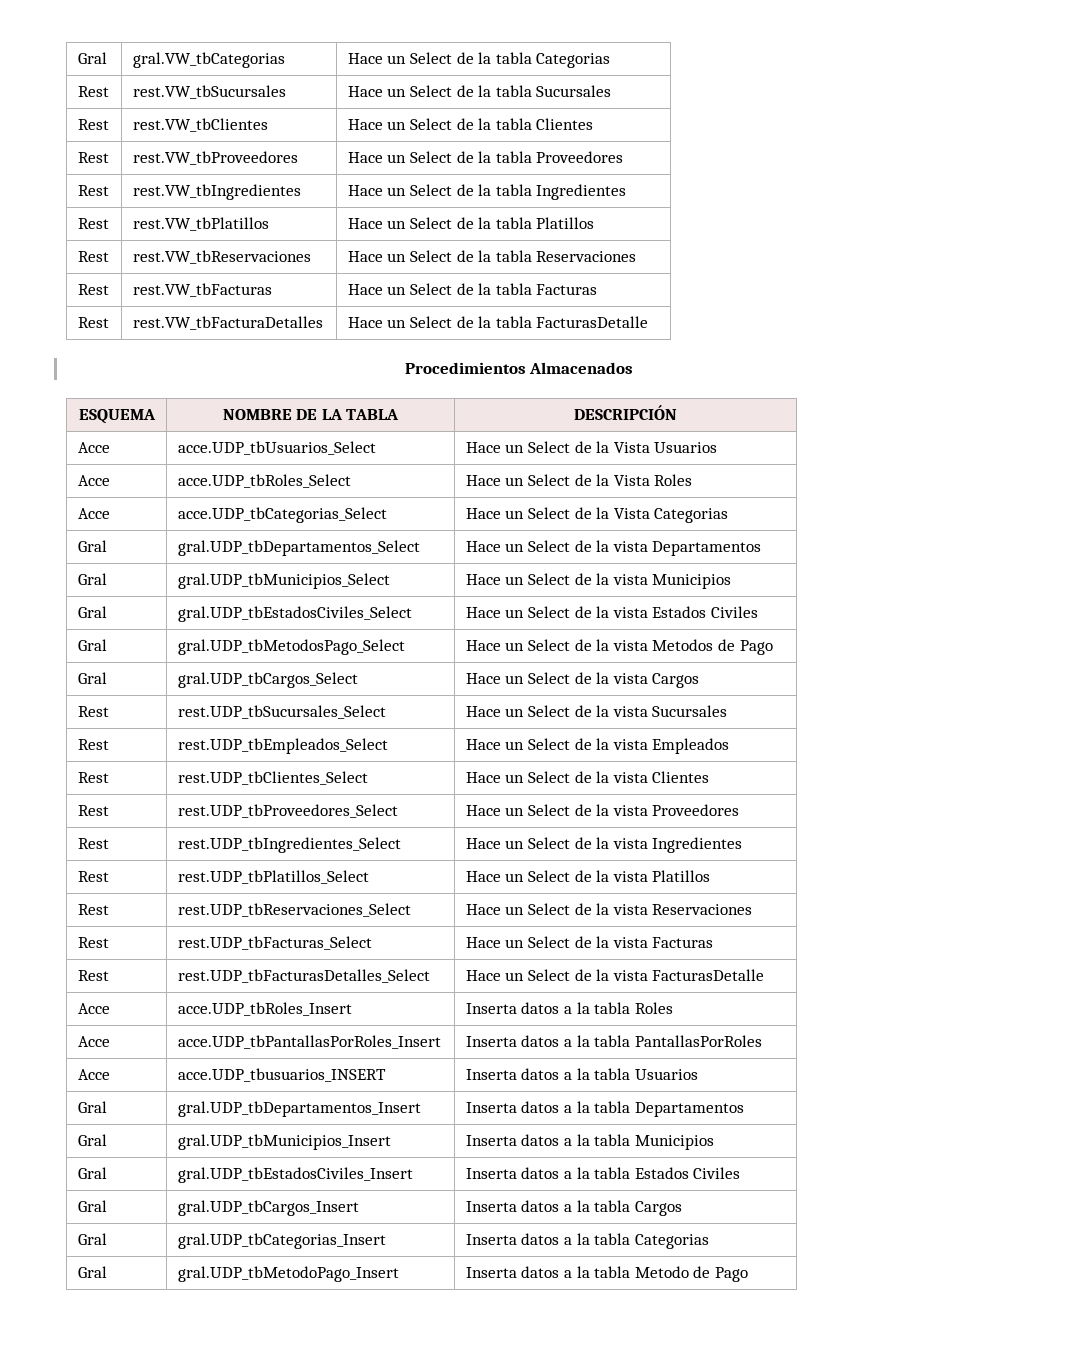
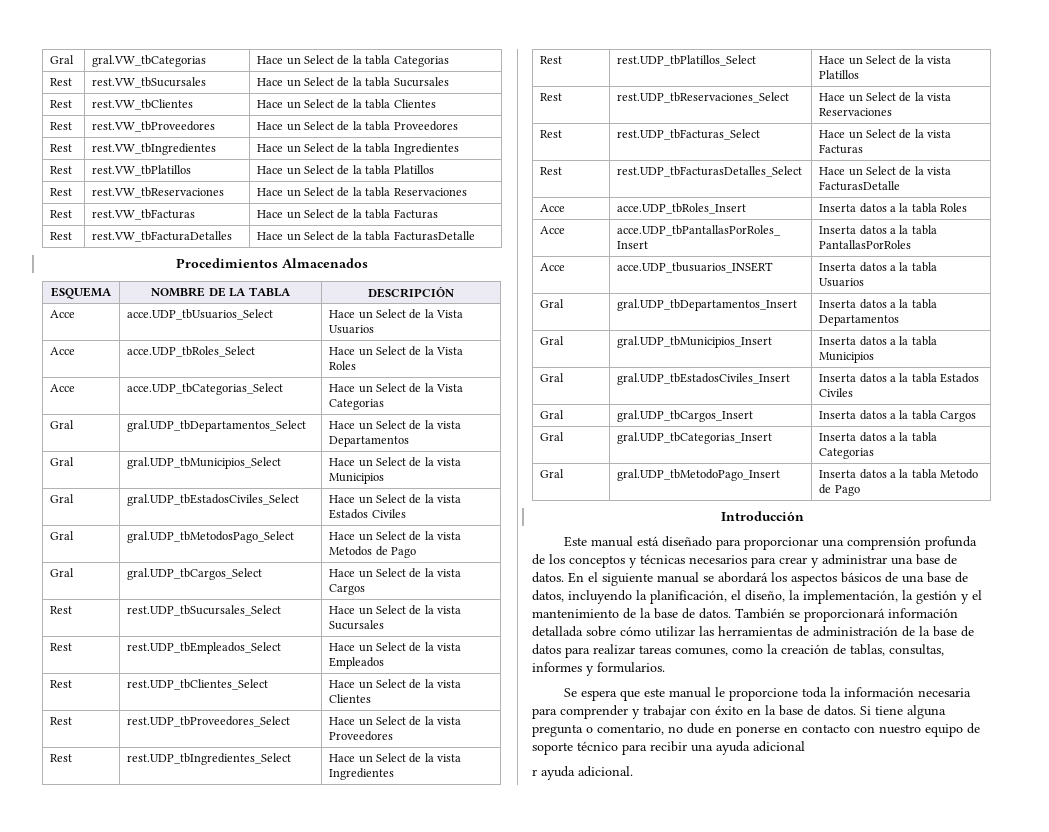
(749, 1274) none -> [720,511,804,521] [563,536,977,550] [532,554,957,568] [532,572,968,586] [532,590,982,604] [532,608,958,622] [532,626,974,637] [532,644,944,658] [532,662,665,676] [563,687,971,701] [532,705,946,719] [532,723,980,737] [532,741,805,755] [532,766,633,780] // Introducción // Este manual está diseñado para proporcionar una comprensión profunda de los conceptos y técnicas necesarios para crear y administrar una base de datos. En el siguiente manual se abordará los aspectos básicos de una base de datos, incluyendo la planificación, el diseño, la implementación, la gestión y el mantenimiento de la base de datos. También se proporcionará información detallada sobre cómo utilizar las herramientas de administración de la base de datos para realizar tareas comunes, como la creación de tablas, consultas, informes y formularios. // Se espera que este manual le proporcione toda la información necesaria para comprender y trabajar con éxito en la base de datos. Si tiene alguna pregunta o comentario, no dude en ponerse en contacto con nuestro equipo de soporte técnico para recibir una ayuda adicional // r ayuda adicional.

